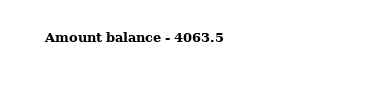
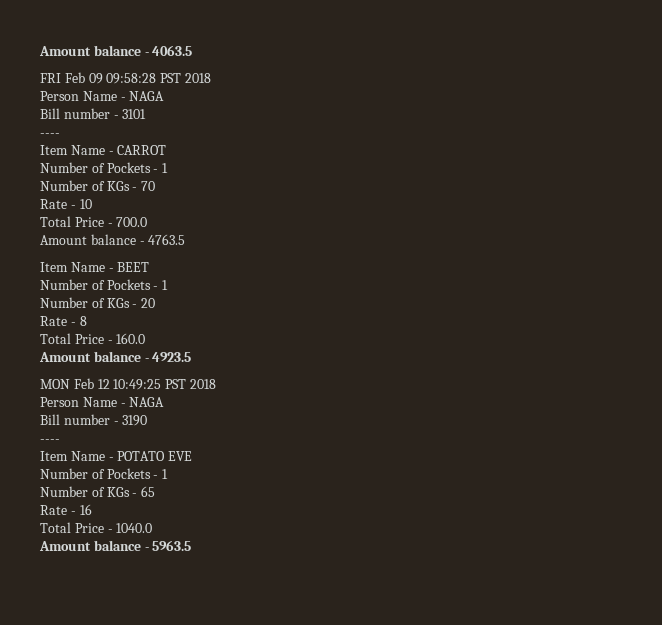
(224, 37) none -> [40,72,211,84] [40,91,165,101] [40,108,147,119] [40,133,60,137] [40,145,167,155] [40,162,169,173] [40,180,156,191] [40,199,92,209] [40,216,148,227] [40,234,186,245] [40,262,150,272] [40,279,169,290] [40,297,156,308] [40,316,87,326] [40,333,146,344] [39,351,192,362] [40,378,216,390] [40,397,165,407] [40,414,148,426] [40,439,60,443] [40,451,193,461] [40,468,169,479] [40,486,156,497] [40,504,92,515] [40,522,153,533] [39,540,192,551] // FRI Feb 09 09:58:28 PST 2018 // Person Name - NAGA // Bill number - 3101 // ---- // Item Name - CARROT // Number of Pockets - 1 // Number of KGs - 70 // Rate - 10 // Total Price - 700.0 // Amount balance - 4763.5 // Item Name - BEET // Number of Pockets - 1 // Number of KGs - 20 // Rate - 8 // Total Price - 160.0 // Amount balance - 4923.5 // MON Feb 12 10:49:25 PST 2018 // Person Name - NAGA // Bill number - 3190 // ---- // Item Name - POTATO EVE // Number of Pockets - 1 // Number of KGs - 65 // Rate - 16 // Total Price - 1040.0 // Amount balance - 5963.5

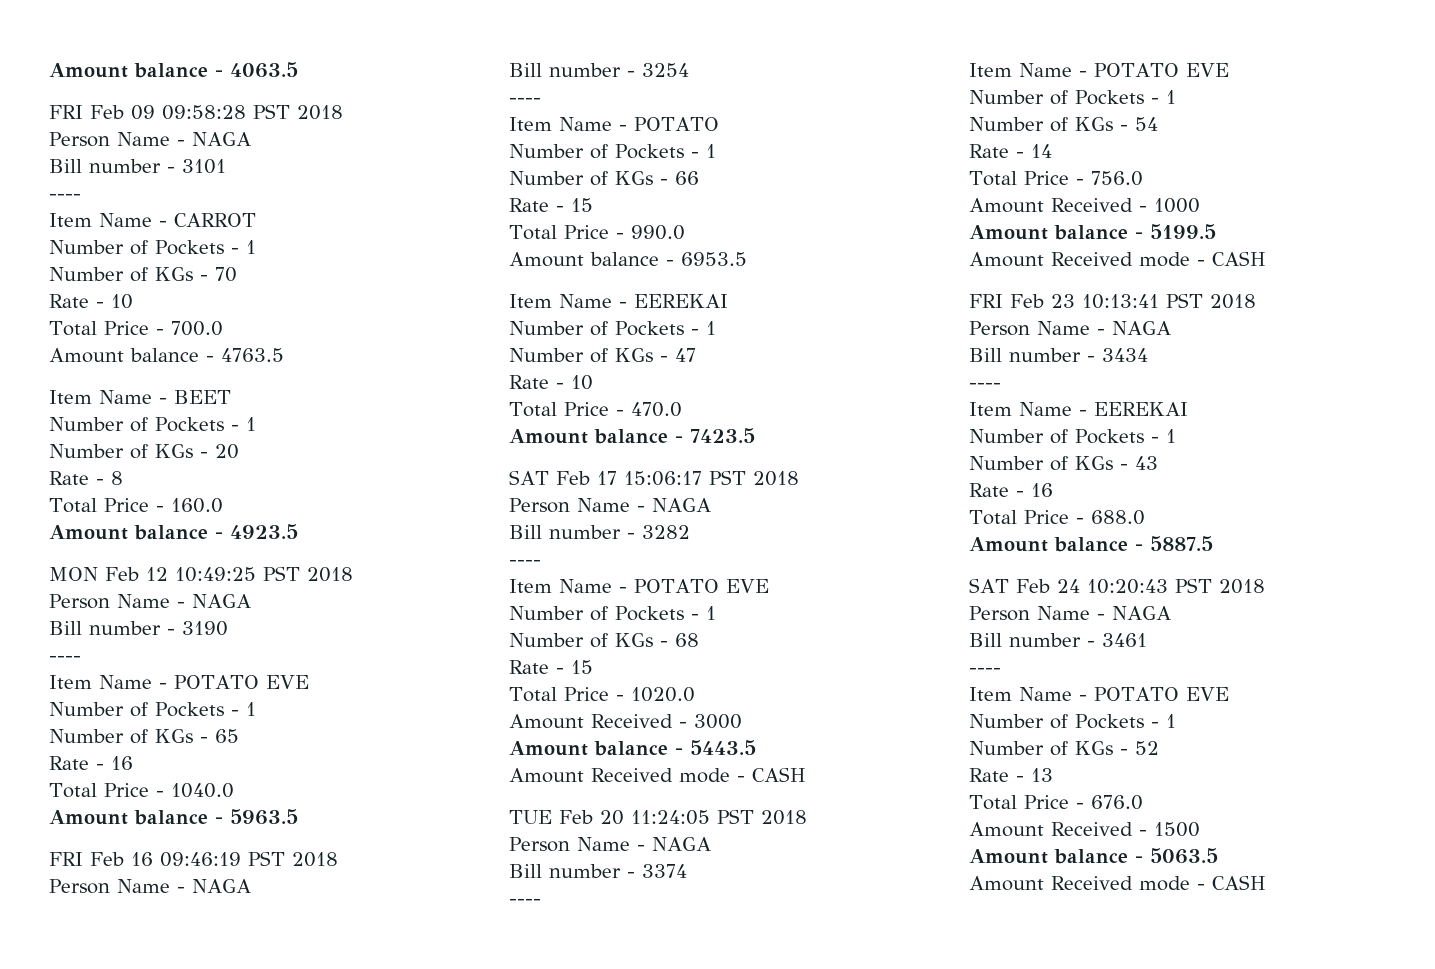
(192, 545) none -> [49,851,338,867] [49,879,251,894] [509,63,689,77] [509,98,541,104] [509,117,719,131] [509,144,716,159] [509,171,699,186] [509,198,593,212] [509,225,685,240] [509,252,747,267] [509,294,728,308] [509,321,716,336] [509,348,696,363] [509,375,593,390] [509,402,682,417] [509,428,755,444] [509,470,799,486] [509,498,711,513] [509,525,690,539] [509,560,541,566] [509,579,769,593] [509,606,716,621] [509,633,699,648] [509,660,593,674] [509,687,695,702] [509,714,742,729] [509,740,756,756] [509,767,806,783] [509,809,807,825] [509,837,711,852] [509,864,687,878] [509,899,541,905] [969,63,1229,77] [969,90,1176,105] [969,117,1158,132] [969,144,1052,158] [969,171,1143,186] [969,198,1200,213] [969,224,1216,240] [969,251,1266,267] [969,293,1256,309] [969,321,1171,336] [969,348,1148,362] [969,383,1001,389] [969,402,1188,416] [969,429,1176,444] [969,456,1158,471] [969,483,1053,497] [969,510,1145,525] [969,536,1213,552] [969,578,1265,594] [969,606,1171,621] [969,633,1147,647] [969,668,1001,674] [969,687,1229,701] [969,714,1176,729] [969,741,1159,756] [969,768,1053,782] [969,795,1143,810] [969,822,1200,837] [969,848,1218,864] [969,875,1266,891] // FRI Feb 16 09:46:19 PST 2018 // Person Name - NAGA // Bill number - 3254 // ---- // Item Name - POTATO // Number of Pockets - 1 // Number of KGs - 66 // Rate - 15 // Total Price - 990.0 // Amount balance - 6953.5 // Item Name - EEREKAI // Number of Pockets - 1 // Number of KGs - 47 // Rate - 10 // Total Price - 470.0 // Amount balance - 7423.5 // SAT Feb 17 15:06:17 PST 2018 // Person Name - NAGA // Bill number - 3282 // ---- // Item Name - POTATO EVE // Number of Pockets - 1 // Number of KGs - 68 // Rate - 15 // Total Price - 1020.0 // Amount Received - 3000 // Amount balance - 5443.5 // Amount Received mode - CASH // TUE Feb 20 11:24:05 PST 2018 // Person Name - NAGA // Bill number - 3374 // ---- // Item Name - POTATO EVE // Number of Pockets - 1 // Number of KGs - 54 // Rate - 14 // Total Price - 756.0 // Amount Received - 1000 // Amount balance - 5199.5 // Amount Received mode - CASH // FRI Feb 23 10:13:41 PST 2018 // Person Name - NAGA // Bill number - 3434 // ---- // Item Name - EEREKAI // Number of Pockets - 1 // Number of KGs - 43 // Rate - 16 // Total Price - 688.0 // Amount balance - 5887.5 // SAT Feb 24 10:20:43 PST 2018 // Person Name - NAGA // Bill number - 3461 // ---- // Item Name - POTATO EVE // Number of Pockets - 1 // Number of KGs - 52 // Rate - 13 // Total Price - 676.0 // Amount Received - 1500 // Amount balance - 5063.5 // Amount Received mode - CASH

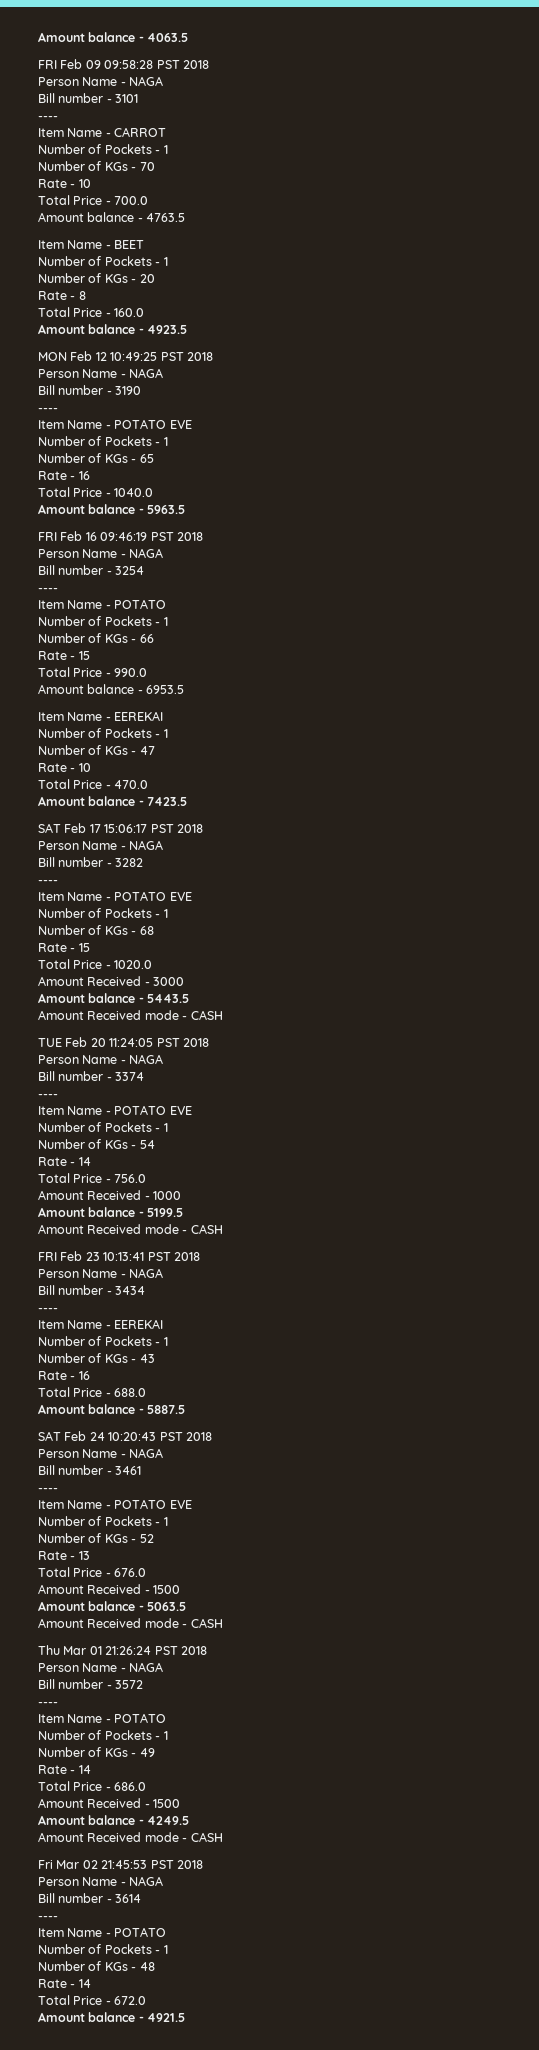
(1266, 882) none -> [38,1645,207,1655] [38,1662,164,1672] [38,1679,144,1689] [38,1702,58,1706] [38,1713,167,1723] [38,1730,168,1740] [38,1747,155,1757] [38,1765,91,1774] [38,1781,147,1791] [38,1798,181,1808] [38,1815,190,1825] [38,1832,223,1842] [38,1860,203,1869] [38,1876,164,1886] [38,1893,142,1903] [38,1916,58,1920] [38,1927,167,1937] [38,1944,168,1954] [38,1961,155,1971] [38,1979,91,1988] [38,1995,147,2005] [38,2012,186,2022] // Thu Mar 01 21:26:24 PST 2018 // Person Name - NAGA // Bill number - 3572 // ---- // Item Name - POTATO // Number of Pockets - 1 // Number of KGs - 49 // Rate - 14 // Total Price - 686.0 // Amount Received - 1500 // Amount balance - 4249.5 // Amount Received mode - CASH // Fri Mar 02 21:45:53 PST 2018 // Person Name - NAGA // Bill number - 3614 // ---- // Item Name - POTATO // Number of Pockets - 1 // Number of KGs - 48 // Rate - 14 // Total Price - 672.0 // Amount balance - 4921.5

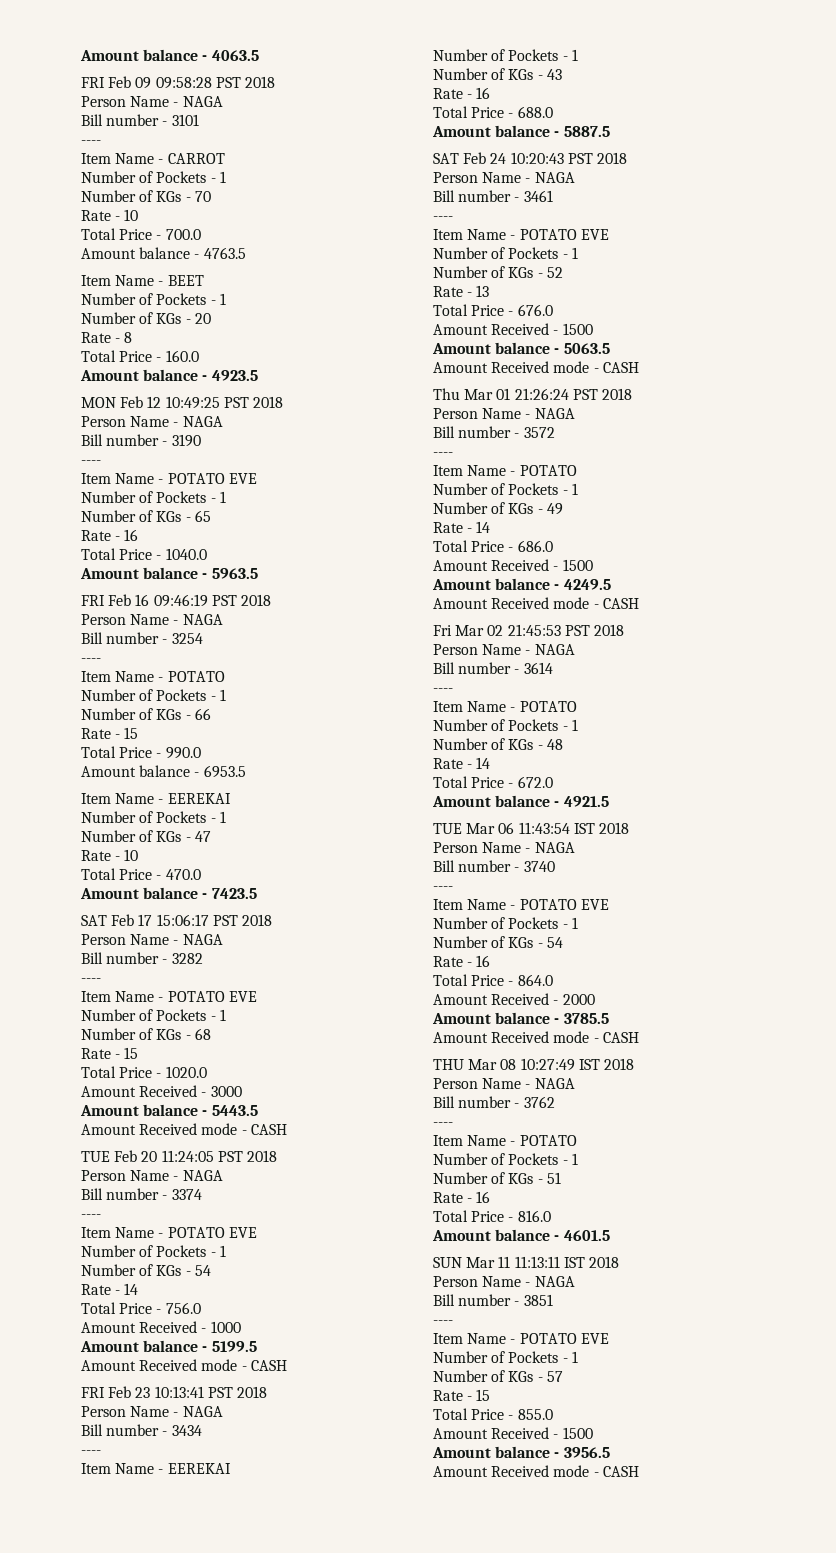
(186, 2017) none -> [433,822,629,834] [433,842,575,853] [433,860,555,872] [433,886,453,891] [433,899,609,910] [433,917,578,929] [433,936,563,948] [433,955,491,967] [433,974,553,986] [433,993,595,1005] [432,1012,609,1024] [433,1031,639,1043] [433,1058,634,1071] [433,1078,575,1089] [433,1096,555,1108] [433,1122,453,1127] [433,1135,577,1146] [433,1153,578,1165] [433,1172,561,1184] [433,1191,491,1203] [433,1210,551,1222] [432,1229,610,1241] [433,1256,619,1268] [433,1276,575,1287] [433,1294,553,1306] [433,1320,453,1325] [433,1333,609,1344] [433,1351,578,1363] [433,1370,563,1382] [433,1389,491,1401] [433,1408,553,1420] [433,1427,593,1439] [432,1446,610,1458] [433,1465,639,1477] // TUE Mar 06 11:43:54 IST 2018 // Person Name - NAGA // Bill number - 3740 // ---- // Item Name - POTATO EVE // Number of Pockets - 1 // Number of KGs - 54 // Rate - 16 // Total Price - 864.0 // Amount Received - 2000 // Amount balance - 3785.5 // Amount Received mode - CASH // THU Mar 08 10:27:49 IST 2018 // Person Name - NAGA // Bill number - 3762 // ---- // Item Name - POTATO // Number of Pockets - 1 // Number of KGs - 51 // Rate - 16 // Total Price - 816.0 // Amount balance - 4601.5 // SUN Mar 11 11:13:11 IST 2018 // Person Name - NAGA // Bill number - 3851 // ---- // Item Name - POTATO EVE // Number of Pockets - 1 // Number of KGs - 57 // Rate - 15 // Total Price - 855.0 // Amount Received - 1500 // Amount balance - 3956.5 // Amount Received mode - CASH

